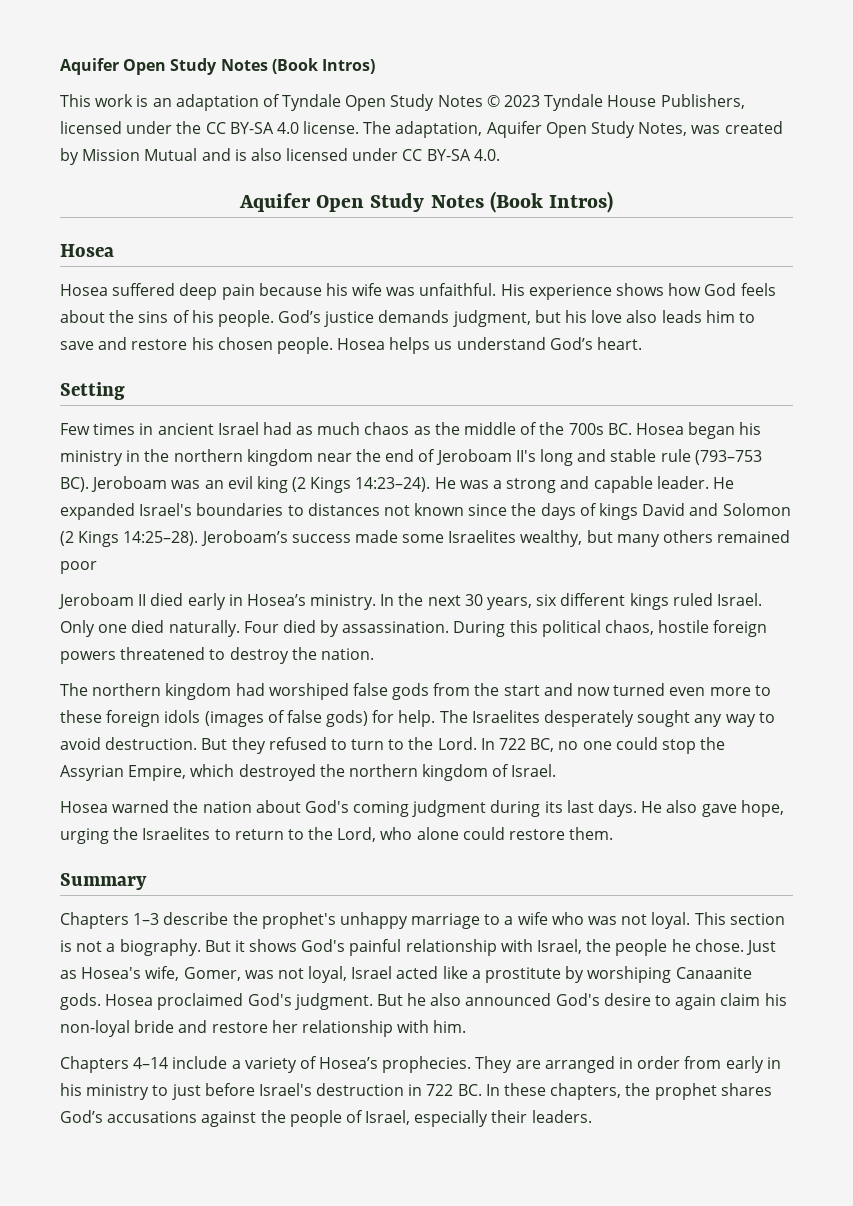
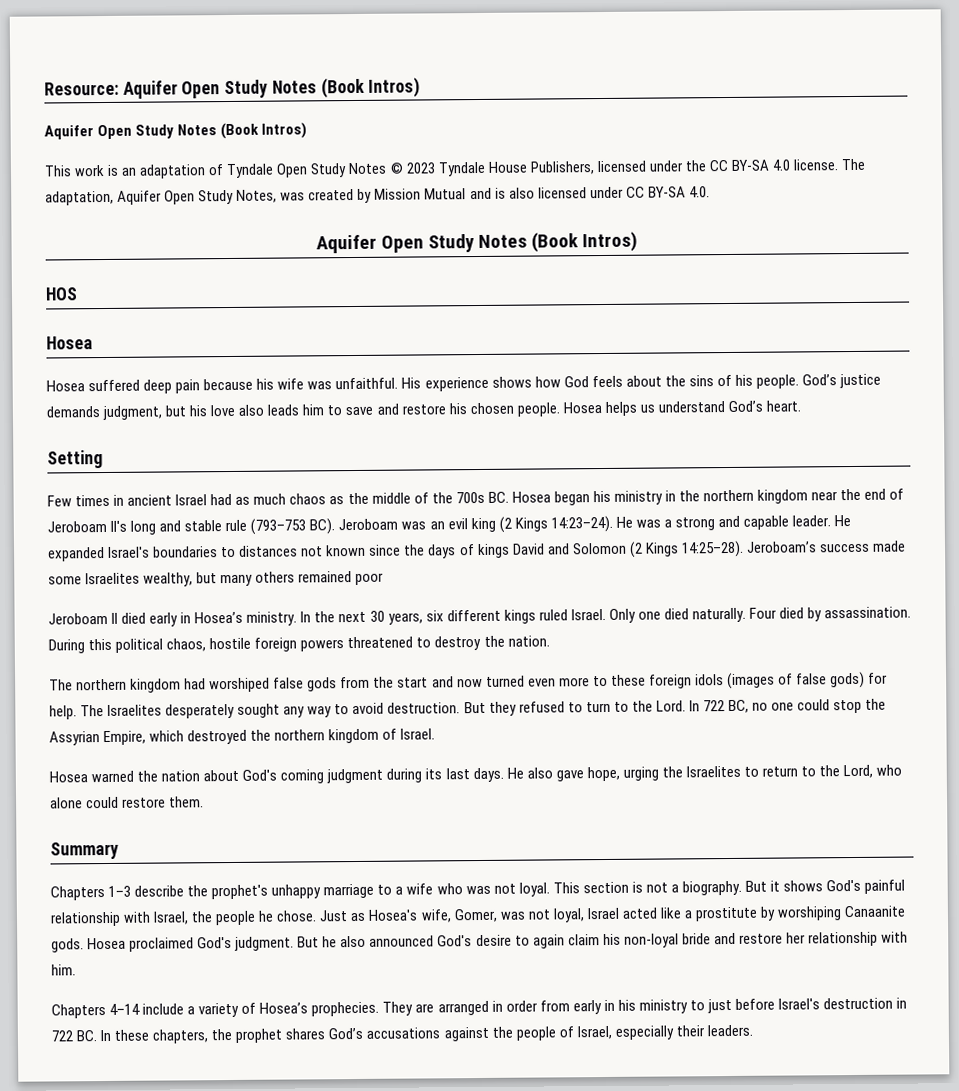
(60, 66) none -> [44,77,421,99] Resource: Aquifer Open Study Notes (Book Intros) //
(613, 202) none -> [45,287,78,301] // HOS

